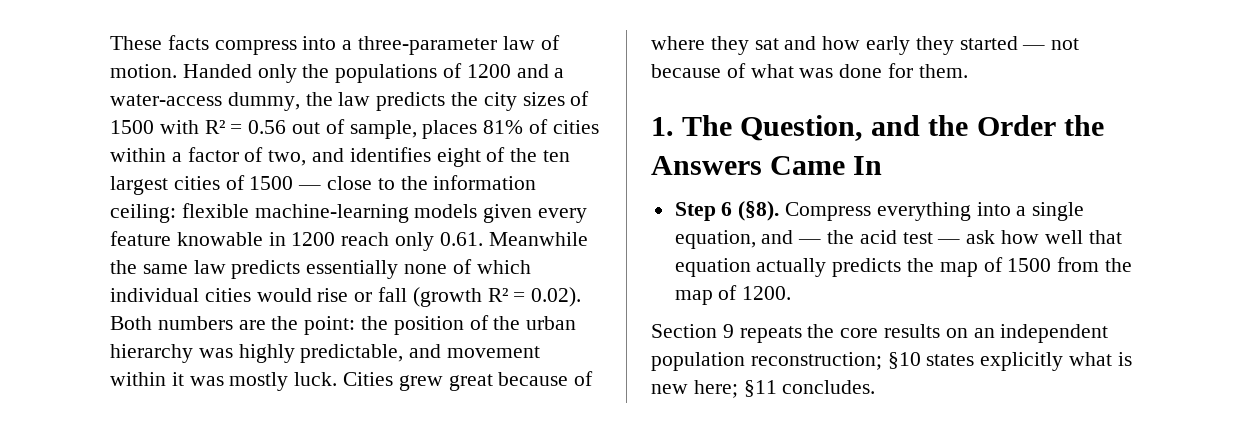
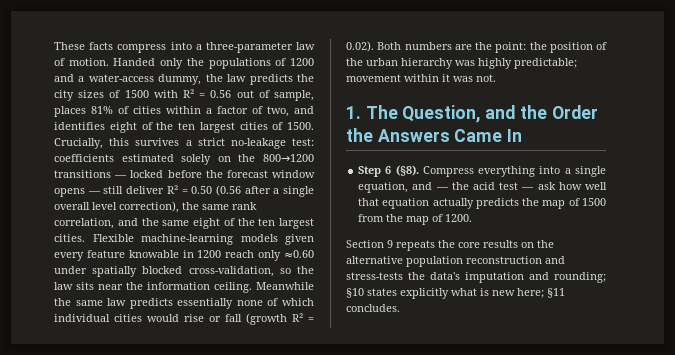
[249,175,537,190] [110,203,249,223] 1500 — close to the information ceiling: flexible -> [287,122,314,130] [54,138,314,149] [54,154,314,165] [54,170,315,178] [54,185,314,197] [54,201,257,213] [54,218,314,229] [54,234,134,242] 1500. Crucially, this survives a strict no-leakage test: coefficients estimated solely on the 800→1200 transitions — locked before the forecast window opens — still deliver R² = 0.50 (0.56 after a single overall level correction), the same rank correlation, and the same eight of the ten largest cities. Flexible
[439,232,483,246] 0.61. -> [284,250,314,258] [54,266,314,277] [54,282,252,293] ≈0.60 under spatially blocked cross-validation, so the law sits near the information ceiling.
[300,344,442,363] predictable, and -> [514,58,577,69] predictable;
[229,371,594,391] [651,36,1080,55] [651,63,968,78] mostly luck. Cities grew great because of where they sat and how early they started — not because of what was done for them. -> [476,74,496,82] not.
[973,324,1109,343] [651,352,882,371] an independent population reconstruction; -> [537,240,554,248] [346,256,565,267] [346,272,606,283] the alternative population reconstruction and stress-tests the data's imputation and rounding;

